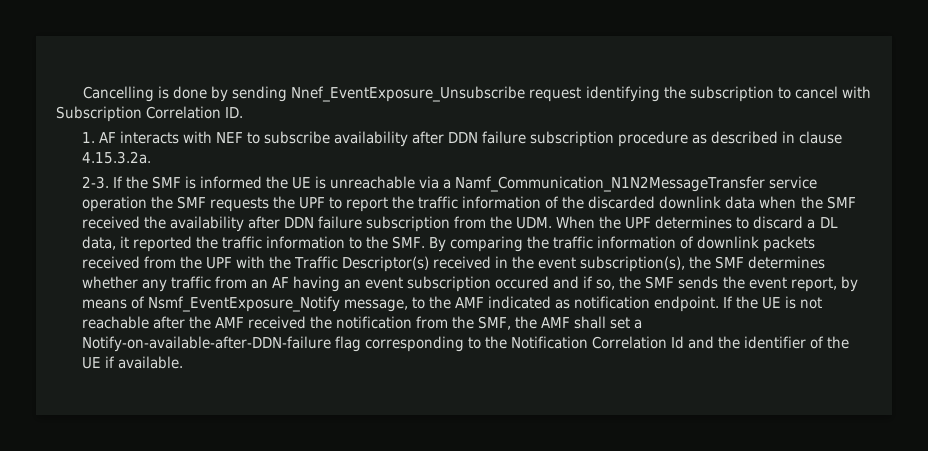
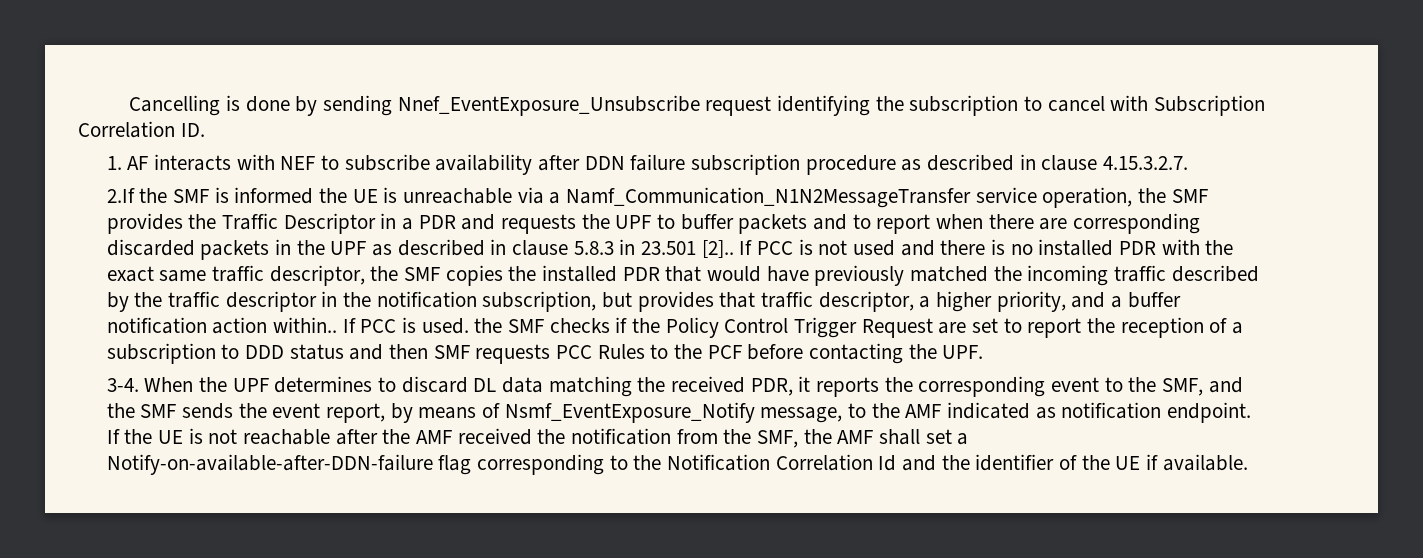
[81,151,151,164] [81,176,123,189] 4.15.3.2a. // 2-3. If -> [1102,156,1188,170] [106,188,135,203] 4.15.3.2.7. // 2.If
[81,196,856,212] [81,216,553,232] operation the SMF requests the UPF to report the traffic information of the discarded downlink data when the SMF received the availability after DDN failure subscription from the UDM. -> [1042,187,1208,208] [106,213,1200,234] [106,239,1234,260] [106,265,1259,286] [106,291,1181,312] [106,317,1243,338] [106,343,984,364] [106,378,139,392] operation, the SMF provides the Traffic Descriptor in a PDR and requests the UPF to buffer packets and to report when there are corresponding discarded packets in the UPF as described in clause 5.8.3 in 23.501 [2].. If PCC is not used and there is no installed PDR with the exact same traffic descriptor, the SMF copies the installed PDR that would have previously matched the incoming traffic described by the traffic descriptor in the notification subscription, but provides that traffic descriptor, a higher priority, and a buffer notification action within.. If PCC is used. the SMF checks if the Policy Control Trigger Request are set to report the reception of a subscription to DDD status and then SMF requests PCC Rules to the PCF before contacting the UPF. // 3-4.
[807,217,838,229] [81,236,816,252] [81,256,826,272] [81,276,616,292] a DL data, it reported the traffic information to the SMF. By comparing the traffic information of downlink packets received from the UPF with the Traffic Descriptor(s) received in the event subscription(s), the SMF determines whether any traffic from an AF having an event subscription occured and if so, -> [473,376,1243,397] DL data matching the received PDR, it reports the corresponding event to the SMF, and

